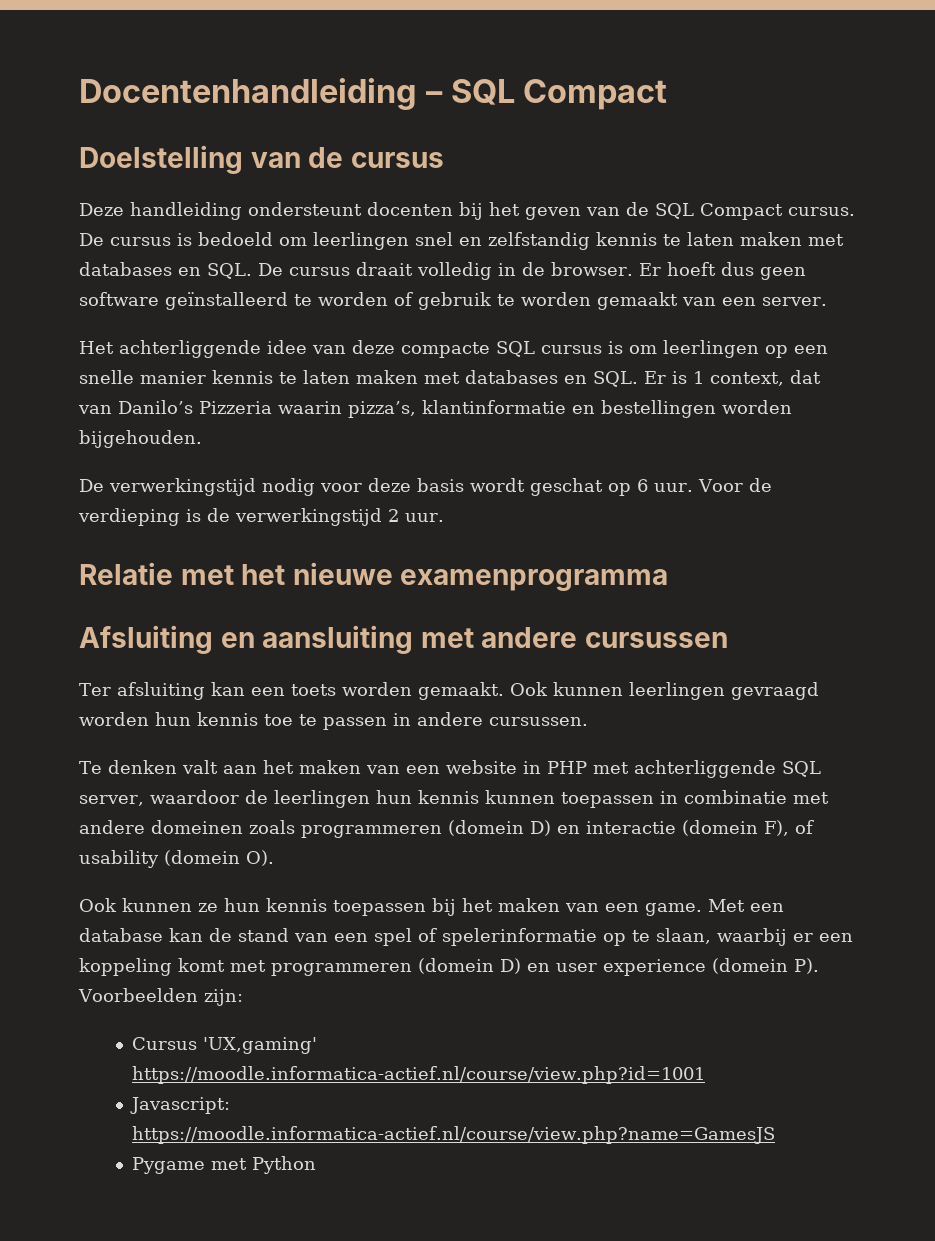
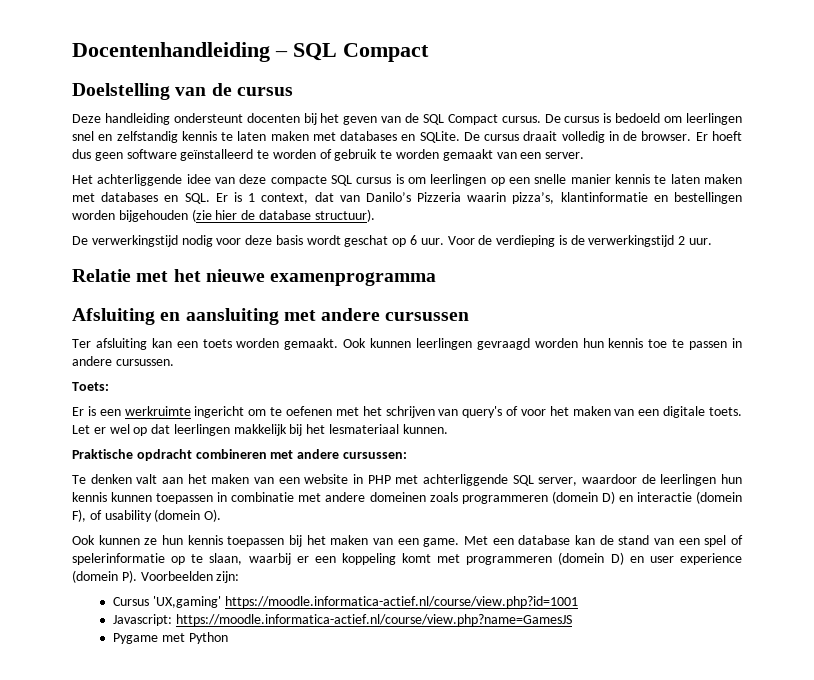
[207,263,252,279] SQL. -> [419,131,460,143] SQLite.
[79,430,202,448] bijgehouden. -> [118,209,375,222] bijgehouden (zie hier de database structuur).
(588, 721) none -> [72,382,109,391] [72,406,743,418] [72,424,448,436] [72,449,407,461] // Toets: // Er is een werkruimte ingericht om te oefenen met het schrijven van query's of voor het maken van een digitale toets. Let er wel op dat leerlingen makkelijk bij het lesmateriaal kunnen. // Praktische opdracht combineren met andere cursussen:

